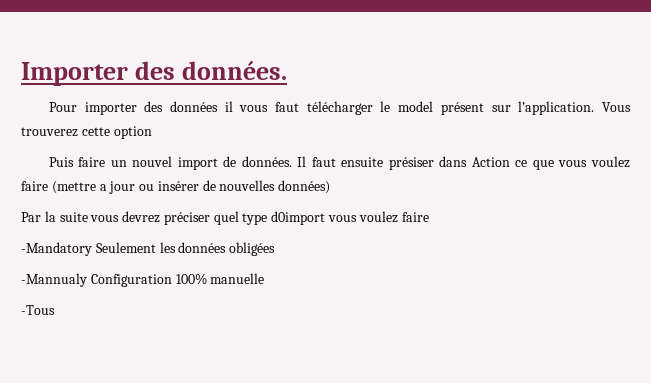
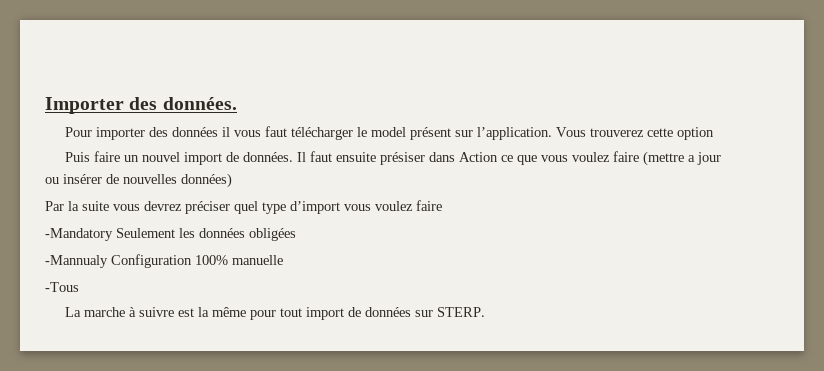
[271,211,326,225] d0import -> [290,201,340,214] d’import
(55, 310) none -> [64,307,485,320] // La marche à suivre est la même pour tout import de données sur STERP.

